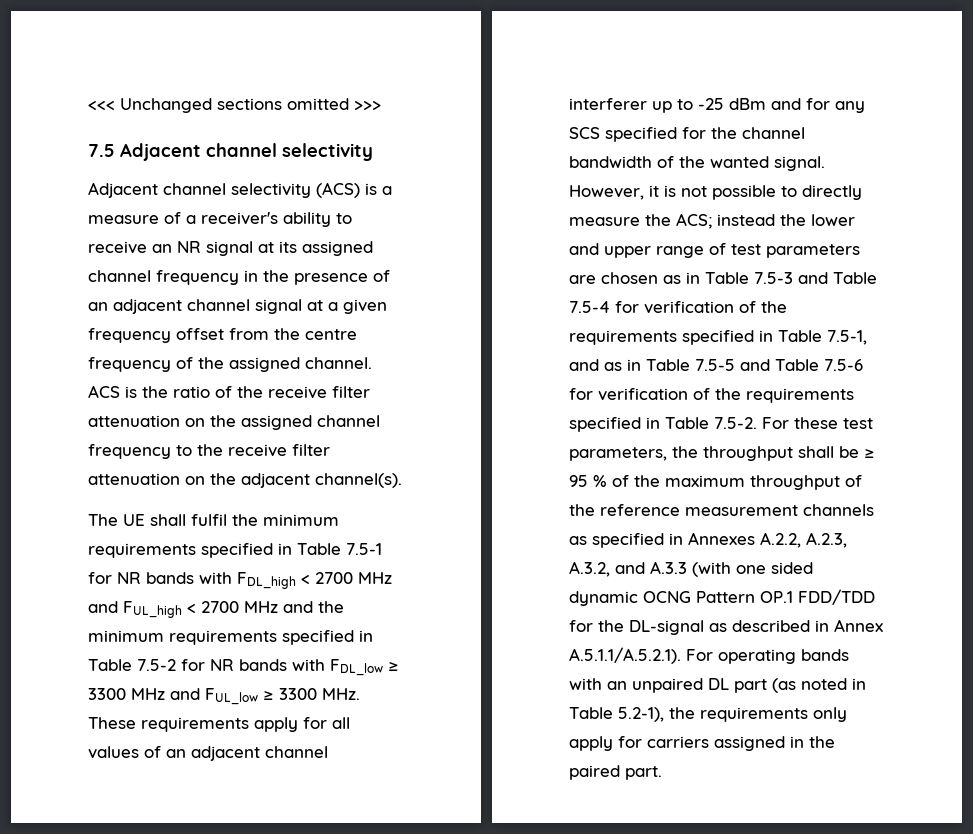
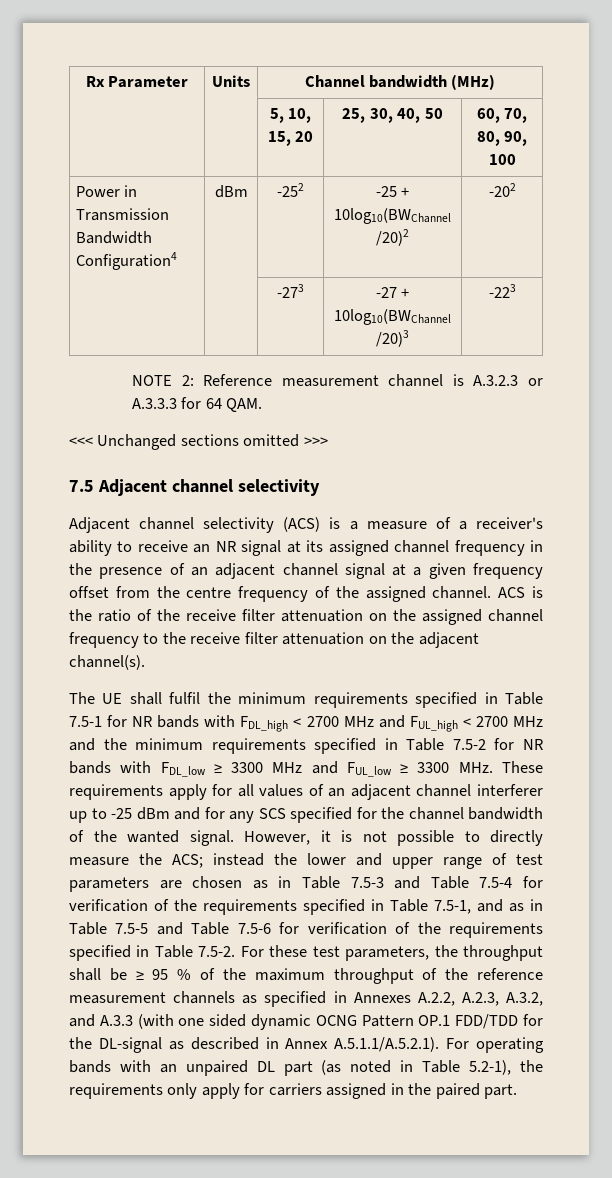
(88, 105) none -> [85,76,189,88] [212,75,250,87] [304,74,496,90] [269,108,312,123] [267,131,314,146] [342,108,443,123] [476,108,528,123] [476,131,528,146] [488,154,516,165] [75,185,138,197] [75,208,169,221] [75,231,152,244] [75,252,177,270] [214,185,248,198] [277,183,304,197] [375,186,410,197] [334,208,451,224] [376,229,409,246] [488,183,516,197] [277,284,304,298] [375,287,410,298] [334,309,451,325] [376,330,409,347] [488,284,516,298] [131,374,543,387] [131,397,263,412] Rx Parameter | Units | Channel bandwidth (MHz) // | | 5, 10, 15, 20 | 25, 30, 40, 50 | 60, 70, 80, 90, 100 // Power in Transmission Bandwidth Configuration4 | dBm | -252 | -25 + 10log10(BWChannel /20)2 | -202 // | | -273 | -27 + 10log10(BWChannel /20)3 | -223 // NOTE 2: Reference measurement channel is A.3.2.3 or A.3.3.3 for 64 QAM. //

